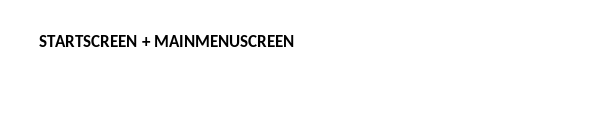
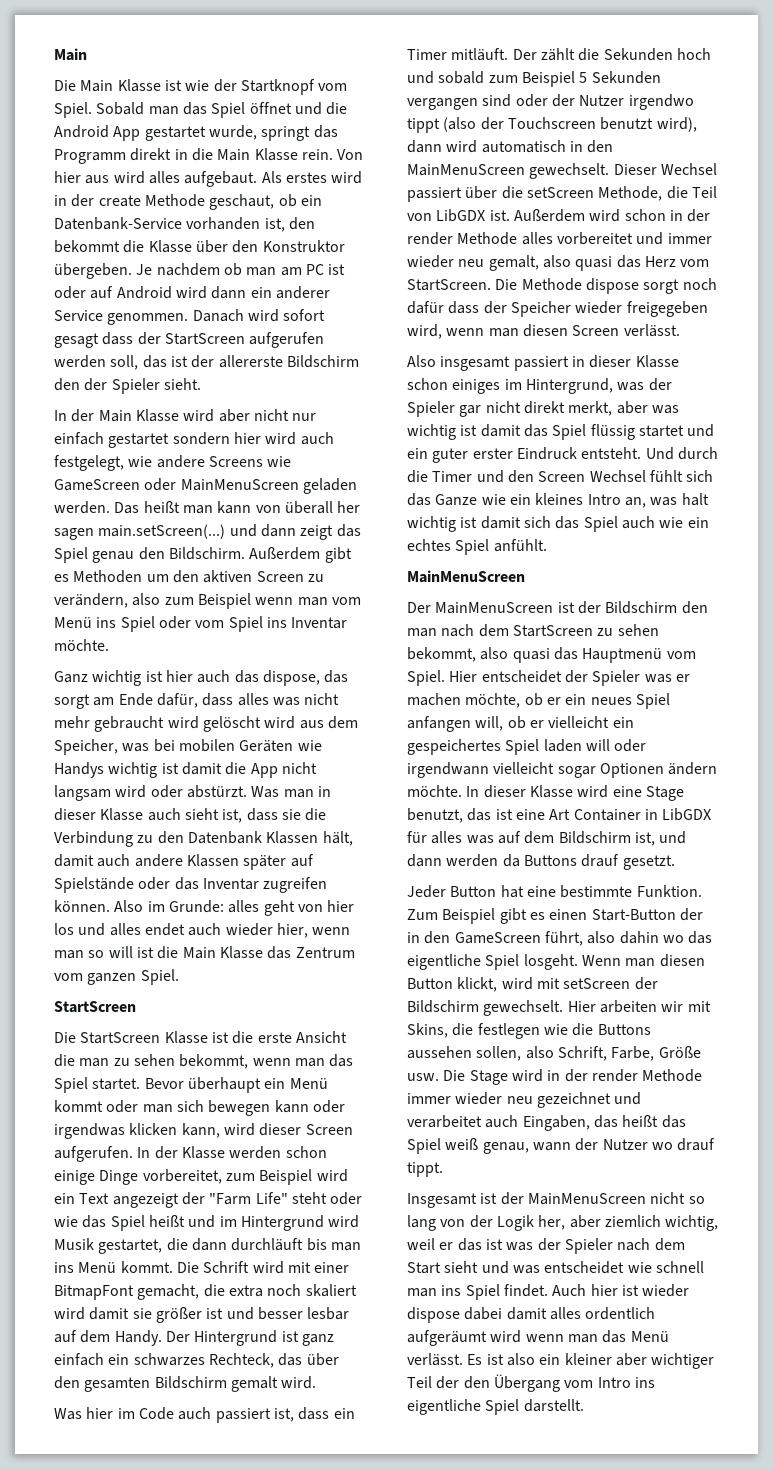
[39,35,295,47] STARTSCREEN + MAINMENUSCREEN -> [54,48,87,61] [54,79,348,95] [54,102,348,118] [54,125,338,141] [54,148,364,164] [54,171,363,187] [54,194,322,210] [54,217,315,232] [54,240,345,253] [54,263,346,279] [54,286,330,299] [54,309,326,325] [54,332,325,348] [54,355,359,370] [54,378,201,394] [54,409,317,422] [54,432,334,448] [54,455,292,471] [54,478,357,494] [54,501,361,514] [54,524,361,540] [54,547,352,563] [54,570,324,583] [54,593,361,609] [54,616,348,632] [54,639,109,651] [54,670,349,686] [54,693,340,709] [54,716,358,732] [54,739,322,755] [54,762,317,778] [54,785,331,801] [54,808,327,823] [54,831,353,847] [54,854,314,870] [54,877,328,893] [54,900,355,916] [54,923,351,938] [54,946,355,959] [54,969,179,985] [54,1001,136,1013] [54,1031,347,1044] [54,1054,354,1069] [54,1077,328,1093] [54,1100,345,1116] [54,1123,353,1139] [54,1146,327,1162] [54,1169,348,1185] [54,1192,363,1208] [54,1215,360,1231] [54,1238,361,1254] [54,1261,350,1274] [54,1284,357,1300] [54,1307,350,1323] [54,1330,334,1346] [54,1353,339,1368] [54,1376,317,1392] [54,1407,355,1423] [407,48,711,61] [407,71,661,87] [407,94,694,110] [407,117,697,133] [407,140,614,153] [407,163,717,179] [407,186,717,202] [407,209,711,222] [407,232,712,245] [407,255,710,271] [407,278,717,294] [407,301,708,317] [407,324,680,339] [407,355,679,371] [407,378,672,394] [407,401,679,417] [407,424,715,440] [407,447,718,463] [407,470,714,483] [407,493,709,508] [407,516,709,532] [407,539,547,555] [407,570,525,583] [407,601,708,614] [407,624,659,637] [407,647,696,663] [407,670,690,686] [407,693,670,709] [407,716,634,732] [407,739,647,755] [407,762,718,778] [407,785,684,801] [407,808,712,823] [407,831,687,846] [407,854,675,870] [407,885,702,898] [407,908,703,924] [407,931,713,946] [407,954,705,970] [407,977,658,992] [407,1000,711,1016] [407,1023,651,1039] [407,1046,701,1061] [407,1069,703,1085] [407,1092,642,1108] [407,1115,686,1131] [407,1138,716,1154] [407,1162,443,1177] [407,1192,705,1208] [407,1215,719,1231] [407,1238,685,1254] [407,1261,704,1274] [407,1284,690,1300] [407,1307,656,1323] [407,1330,669,1346] [407,1353,715,1369] [407,1374,655,1392] [407,1399,584,1415] Main // Die Main Klasse ist wie der Startknopf vom Spiel. Sobald man das Spiel öffnet und die Android App gestartet wurde, springt das Programm direkt in die Main Klasse rein. Von hier aus wird alles aufgebaut. Als erstes wird in der create Methode geschaut, ob ein Datenbank-Service vorhanden ist, den bekommt die Klasse über den Konstruktor übergeben. Je nachdem ob man am PC ist oder auf Android wird dann ein anderer Service genommen. Danach wird sofort gesagt dass der StartScreen aufgerufen werden soll, das ist der allererste Bildschirm den der Spieler sieht. // In der Main Klasse wird aber nicht nur einfach gestartet sondern hier wird auch festgelegt, wie andere Screens wie GameScreen oder MainMenuScreen geladen werden. Das heißt man kann von überall her sagen main.setScreen(...) und dann zeigt das Spiel genau den Bildschirm. Außerdem gibt es Methoden um den aktiven Screen zu verändern, also zum Beispiel wenn man vom Menü ins Spiel oder vom Spiel ins Inventar möchte. // Ganz wichtig ist hier auch das dispose, das sorgt am Ende dafür, dass alles was nicht mehr gebraucht wird gelöscht wird aus dem Speicher, was bei mobilen Geräten wie Handys wichtig ist damit die App nicht langsam wird oder abstürzt. Was man in dieser Klasse auch sieht ist, dass sie die Verbindung zu den Datenbank Klassen hält, damit auch andere Klassen später auf Spielstände oder das Inventar zugreifen können. Also im Grunde: alles geht von hier los und alles endet auch wieder hier, wenn man so will ist die Main Klasse das Zentrum vom ganzen Spiel. // StartScreen // Die StartScreen Klasse ist die erste Ansicht die man zu sehen bekommt, wenn man das Spiel startet. Bevor überhaupt ein Menü kommt oder man sich bewegen kann oder irgendwas klicken kann, wird dieser Screen aufgerufen. In der Klasse werden schon einige Dinge vorbereitet, zum Beispiel wird ein Text angezeigt der "Farm Life" steht oder wie das Spiel heißt und im Hintergrund wird Musik gestartet, die dann durchläuft bis man ins Menü kommt. Die Schrift wird mit einer BitmapFont gemacht, die extra noch skaliert wird damit sie größer ist und besser lesbar auf dem Handy. Der Hintergrund ist ganz einfach ein schwarzes Rechteck, das über den gesamten Bildschirm gemalt wird. // Was hier im Code auch passiert ist, dass ein Timer mitläuft. Der zählt die Sekunden hoch und sobald zum Beispiel 5 Sekunden vergangen sind oder der Nutzer irgendwo tippt (also der Touchscreen benutzt wird), dann wird automatisch in den MainMenuScreen gewechselt. Dieser Wechsel passiert über die setScreen Methode, die Teil von LibGDX ist. Außerdem wird schon in der render Methode alles vorbereitet und immer wieder neu gemalt, also quasi das Herz vom StartScreen. Die Methode dispose sorgt noch dafür dass der Speicher wieder freigegeben wird, wenn man diesen Screen verlässt. // Also insgesamt passiert in dieser Klasse schon einiges im Hintergrund, was der Spieler gar nicht direkt merkt, aber was wichtig ist damit das Spiel flüssig startet und ein guter erster Eindruck entsteht. Und durch die Timer und den Screen Wechsel fühlt sich das Ganze wie ein kleines Intro an, was halt wichtig ist damit sich das Spiel auch wie ein echtes Spiel anfühlt. // MainMenuScreen // Der MainMenuScreen ist der Bildschirm den man nach dem StartScreen zu sehen bekommt, also quasi das Hauptmenü vom Spiel. Hier entscheidet der Spieler was er machen möchte, ob er ein neues Spiel anfangen will, ob er vielleicht ein gespeichertes Spiel laden will oder irgendwann vielleicht sogar Optionen ändern möchte. In dieser Klasse wird eine Stage benutzt, das ist eine Art Container in LibGDX für alles was auf dem Bildschirm ist, und dann werden da Buttons drauf gesetzt. // Jeder Button hat eine bestimmte Funktion. Zum Beispiel gibt es einen Start-Button der in den GameScreen führt, also dahin wo das eigentliche Spiel losgeht. Wenn man diesen Button klickt, wird mit setScreen der Bildschirm gewechselt. Hier arbeiten wir mit Skins, die festlegen wie die Buttons aussehen sollen, also Schrift, Farbe, Größe usw. Die Stage wird in der render Methode immer wieder neu gezeichnet und verarbeitet auch Eingaben, das heißt das Spiel weiß genau, wann der Nutzer wo drauf tippt. // Insgesamt ist der MainMenuScreen nicht so lang von der Logik her, aber ziemlich wichtig, weil er das ist was der Spieler nach dem Start sieht und was entscheidet wie schnell man ins Spiel findet. Auch hier ist wieder dispose dabei damit alles ordentlich aufgeräumt wird wenn man das Menü verlässt. Es ist also ein kleiner aber wichtiger Teil der den Übergang vom Intro ins eigentliche Spiel darstellt.

